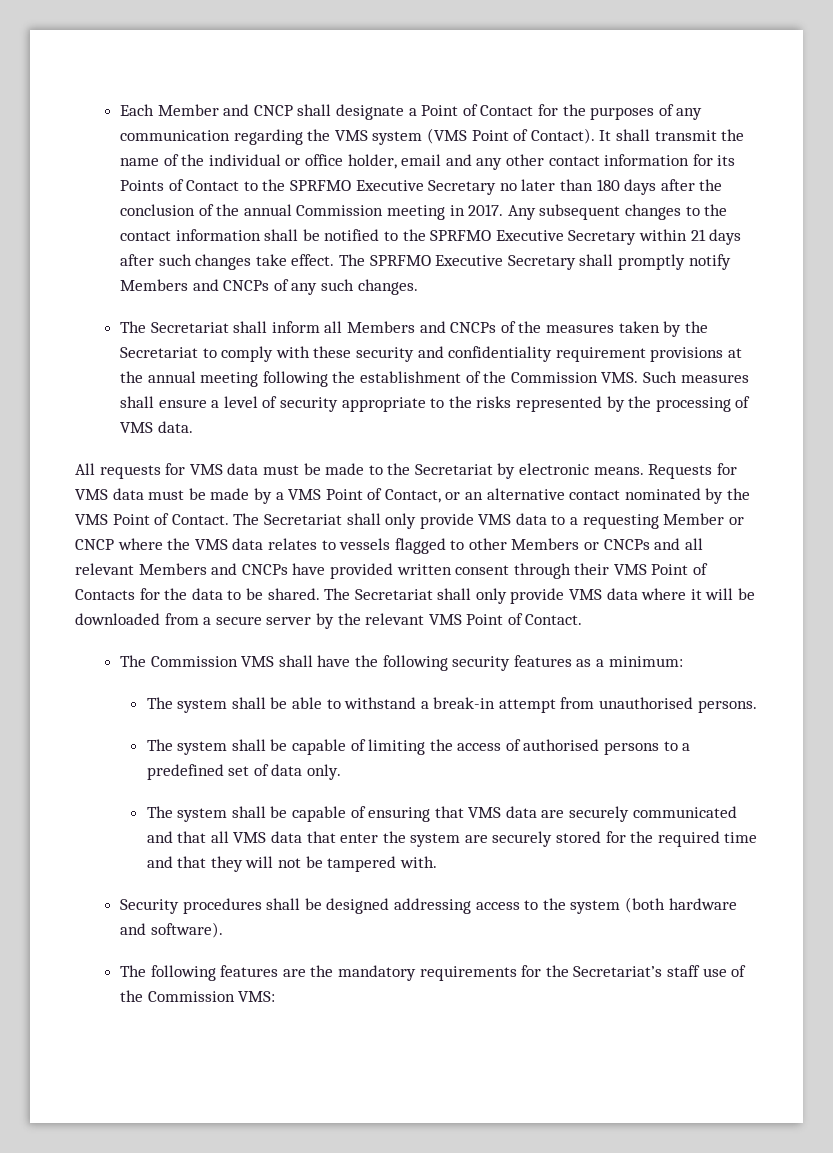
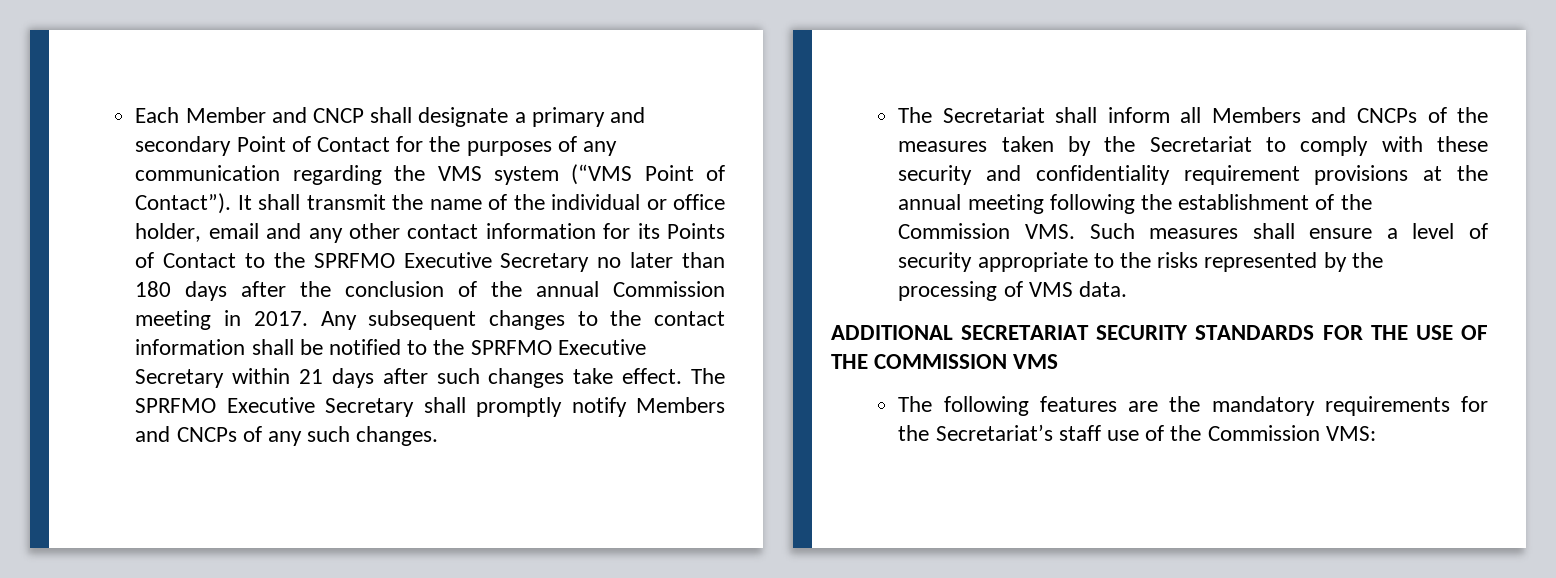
(417, 112) none -> [531,107,646,127] [135,136,232,156] primary and secondary
[427,128,595,144] (VMS Point of Contact). -> [571,164,726,185] [135,193,232,214] (“VMS Point of Contact”).
[75,463,737,479] [75,488,751,504] [75,513,744,529] [75,538,703,554] [75,563,709,579] [75,588,756,604] [75,613,583,629] [120,655,683,671] [146,697,757,713] [146,739,691,755] [146,764,341,780] [146,806,737,822] [146,831,758,847] [146,856,437,872] [120,897,737,914] [120,922,223,938] All requests for VMS data must be made to the Secretariat by electronic means. Requests for VMS data must be made by a VMS Point of Contact, or an alternative contact nominated by the VMS Point of Contact. The Secretariat shall only provide VMS data to a requesting Member or CNCP where the VMS data relates to vessels flagged to other Members or CNCPs and all relevant Members and CNCPs have provided written consent through their VMS Point of Contacts for the data to be shared. The Secretariat shall only provide VMS data where it will be downloaded from a secure server by the relevant VMS Point of Contact. // The Commission VMS shall have the following security features as a minimum: // The system shall be able to withstand a break-in attempt from unauthorised persons. // The system shall be capable of limiting the access of authorised persons to a predefined set of data only. // The system shall be capable of ensuring that VMS data are securely communicated and that all VMS data that enter the system are securely stored for the required time and that they will not be tampered with. // Security procedures shall be designed addressing access to the system (both hardware and software). -> [831,325,1488,340] [831,354,1059,369] ADDITIONAL SECRETARIAT SECURITY STANDARDS FOR THE USE OF THE COMMISSION VMS

